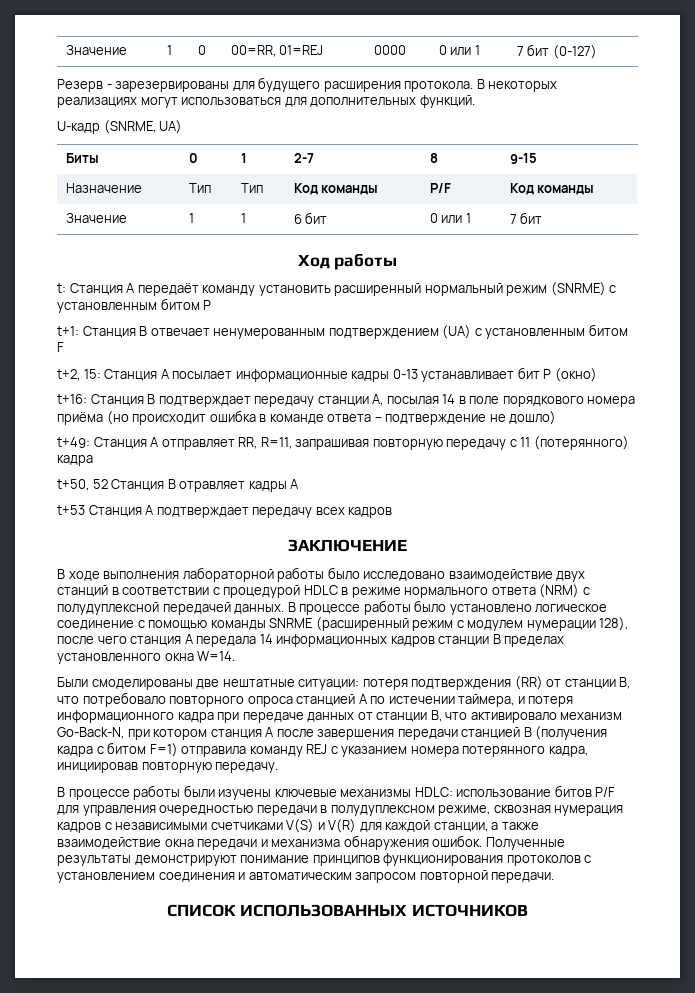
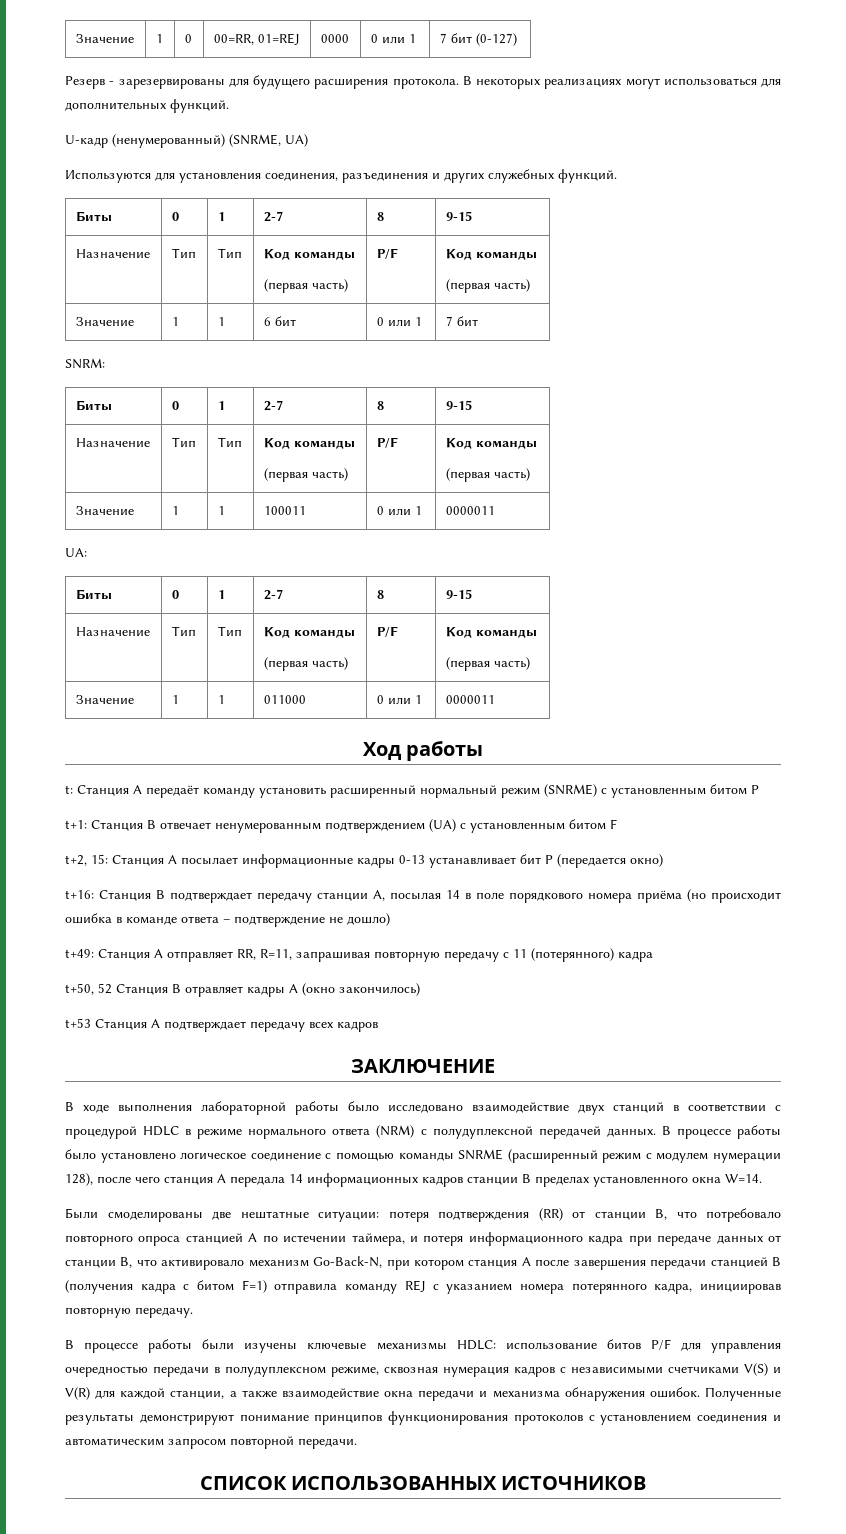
(100, 127) none -> [112,134,225,148] (ненумерованный)
(183, 127) none -> [65,169,617,183] // Используются для установления соединения, разъединения и других служебных функций.
[429,183,451,193] [509,183,595,195] | P/F | Код команды -> [263,279,348,293] [376,248,398,259] [445,249,537,260] [445,279,530,293] // (первая часть) | P/F | Код команды // (первая часть)
(543, 218) none -> [65,358,105,369] [75,400,112,411] [171,401,179,410] [217,401,225,410] [263,400,283,411] [376,401,384,410] [445,400,472,410] [75,438,150,447] [171,437,196,447] [217,437,242,447] [263,438,355,449] [263,468,348,482] [376,437,398,448] [445,438,537,449] [445,468,530,482] [75,506,134,515] [171,506,179,515] [217,506,225,515] [263,506,306,515] [376,506,422,515] [445,506,495,515] [65,548,87,557] [75,589,112,600] [171,590,179,599] [217,590,225,599] [263,589,283,600] [376,590,384,599] [445,589,472,599] [75,627,150,636] [171,626,196,636] [217,626,242,636] [263,627,355,638] [263,657,348,671] [376,626,398,637] [445,627,537,638] [445,657,530,671] [75,695,134,704] [171,695,179,704] [217,695,225,704] [263,695,306,704] [376,695,422,704] [445,695,495,704] // SNRM: // Биты | 0 | 1 | 2-7 | 8 | 9-15 // Назначение | Тип | Тип | Код команды // (первая часть) | P/F | Код команды // (первая часть) // Значение | 1 | 1 | 100011 | 0 или 1 | 0000011 // UA: // Биты | 0 | 1 | 2-7 | 8 | 9-15 // Назначение | Тип | Тип | Код команды // (первая часть) | P/F | Код команды // (первая часть) // Значение | 1 | 1 | 011000 | 0 или 1 | 0000011
[554,368,597,382] (окно) -> [557,854,663,868] (передается окно)
(299, 484) none -> [302,983,420,996] (окно закончилось)

